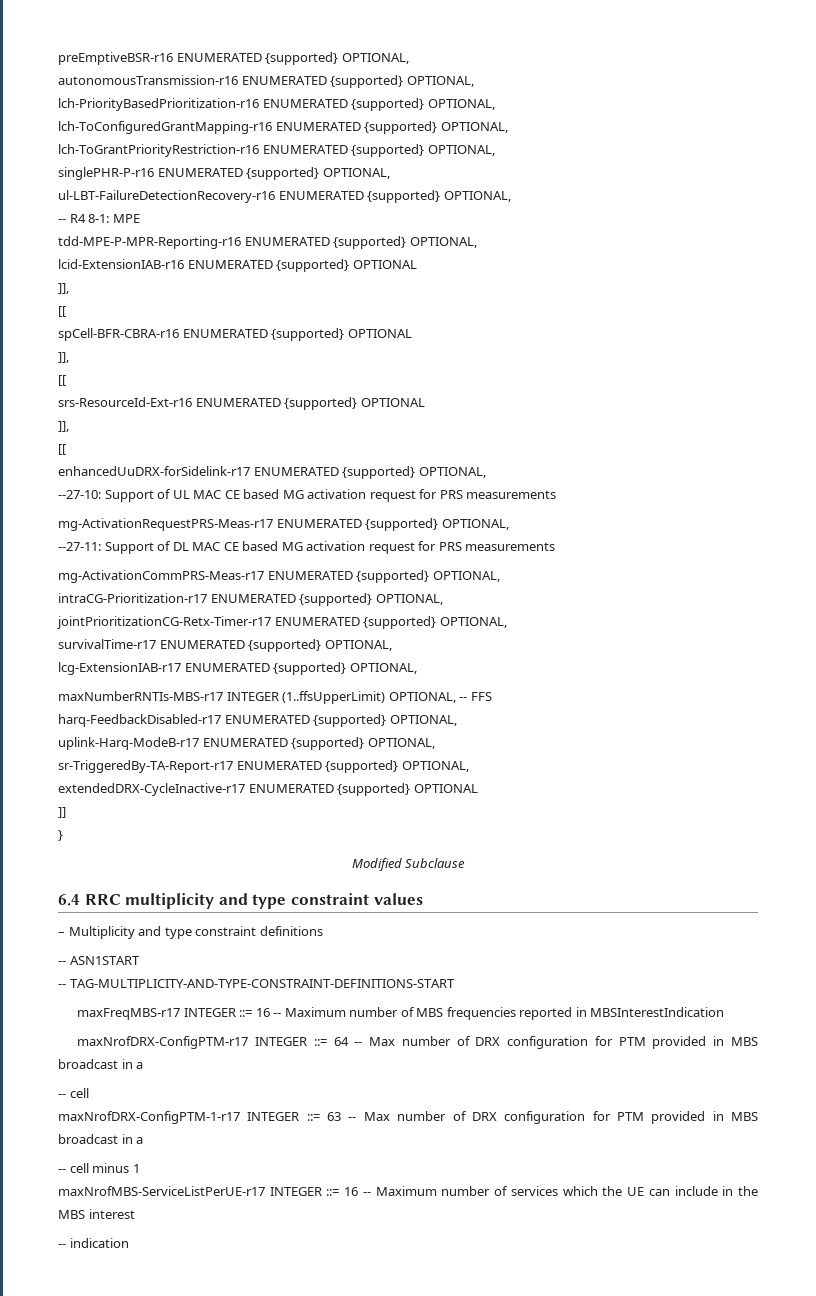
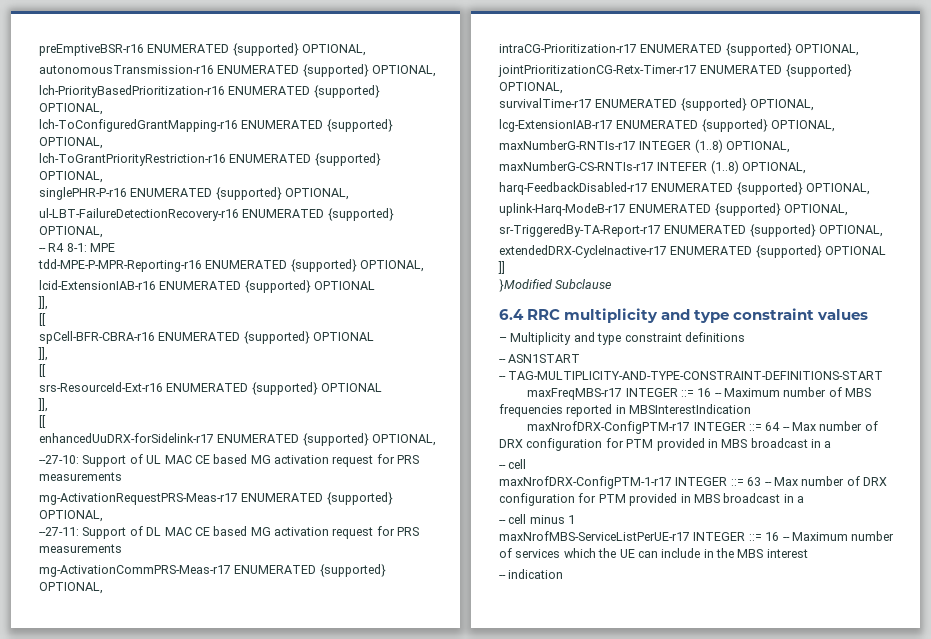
[58,691,492,704] maxNumberRNTIs-MBS-r17 INTEGER (1..ffsUpperLimit) OPTIONAL, -- FFS -> [499,139,791,153] [499,160,807,174] maxNumberG-RNTIs-r17 INTEGER (1..8) OPTIONAL, // maxNumberG-CS-RNTIs-r17 INTEFER (1..8) OPTIONAL,
[58,830,63,841] [351,858,402,871] } // Modified -> [499,279,552,292] }Modified

